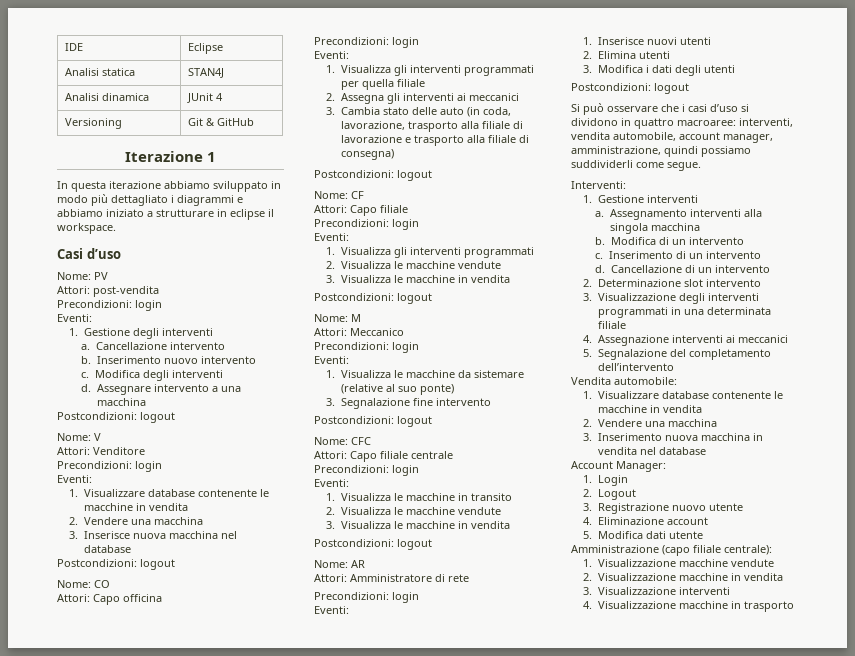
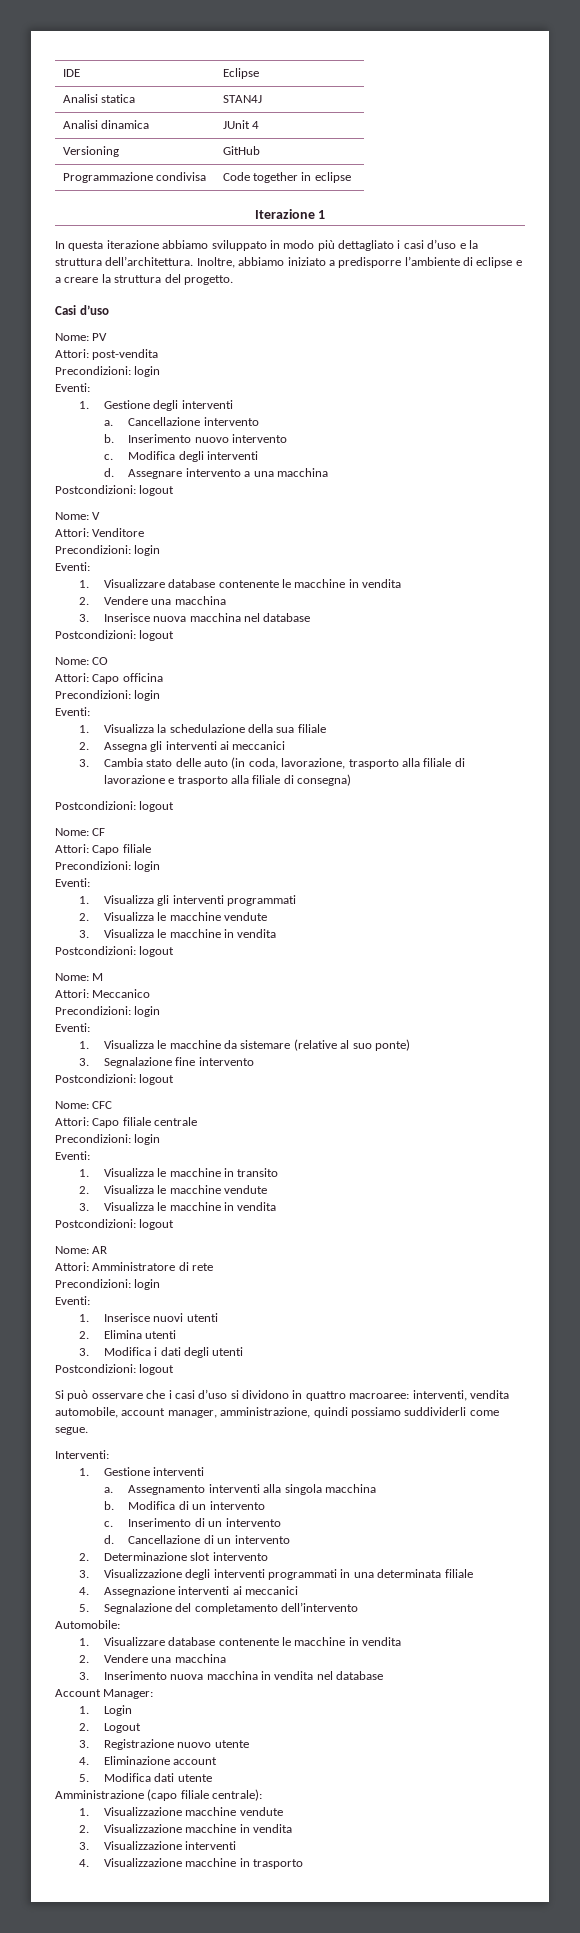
[187,118,215,126] Git & -> (119, 151) none
(254, 122) none -> [62,172,207,183] [222,172,351,183] // Programmazione condivisa | Code together in eclipse
[177,195,243,206] [57,209,274,220] [57,223,116,234] diagrammi e abbiamo iniziato a strutturare in eclipse il workspace. -> [403,239,478,249] [55,256,522,268] [55,274,233,285] casi d’uso e la struttura dell’architettura. Inoltre, abbiamo iniziato a predisporre l’ambiente di eclipse e a creare la struttura del progetto.
[393,65,534,76] [340,79,394,90] gli interventi programmati per quella -> [157,724,295,733] la schedulazione della sua
[571,377,677,385] Vendita automobile: -> [55,1620,120,1629] Automobile:

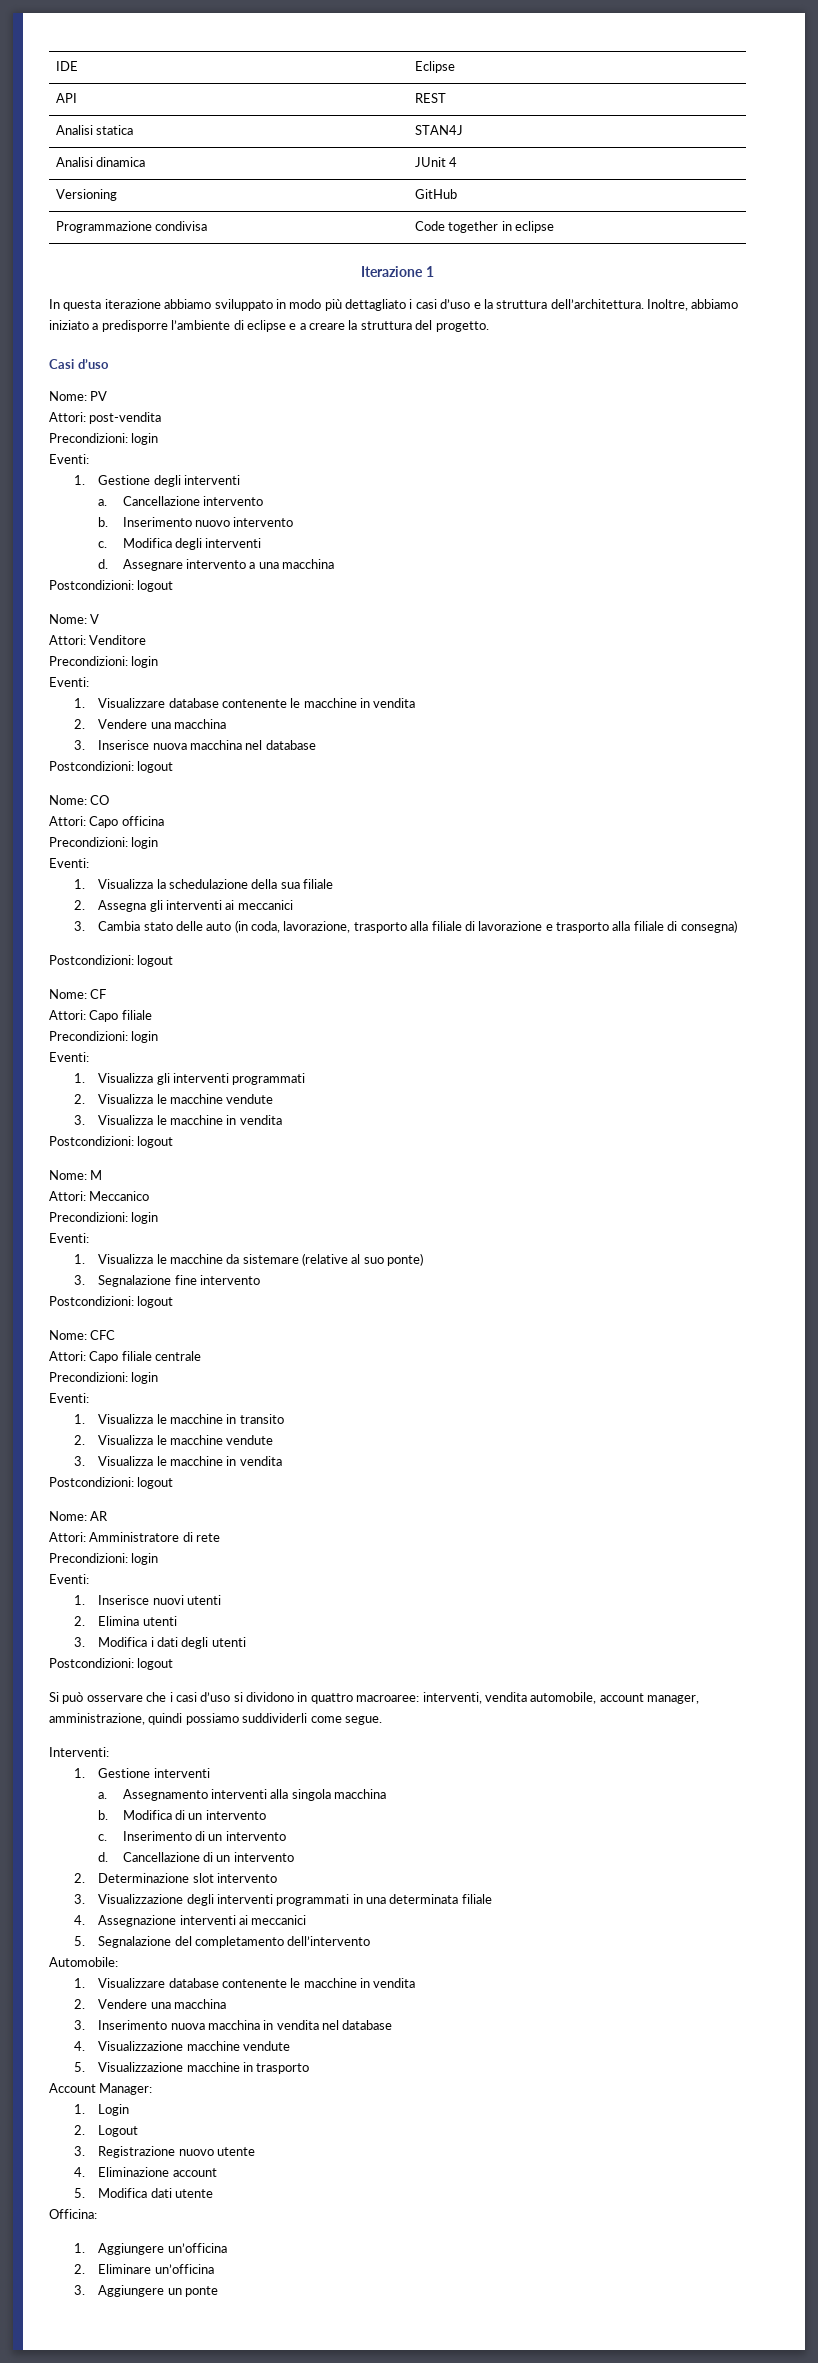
(259, 73) none -> [55,93,77,103] [414,93,446,103] // API | REST
(384, 1675) none -> [73,2041,290,2051] [73,2062,310,2074] // 4. Visualizzazione macchine vendute // 5. Visualizzazione macchine in trasporto
[55,1789,263,1801] [79,1807,283,1816] [79,1824,293,1833] [79,1841,237,1850] [79,1858,304,1869] Amministrazione (capo filiale centrale): // 1. Visualizzazione macchine vendute // 2. Visualizzazione macchine in vendita // 3. Visualizzazione interventi // 4. Visualizzazione macchine in trasporto -> [49,2209,97,2219] [73,2243,227,2255] [73,2264,214,2274] [73,2285,218,2297] Officina: // 1. Aggiungere un’officina // 2. Eliminare un’officina // 3. Aggiungere un ponte

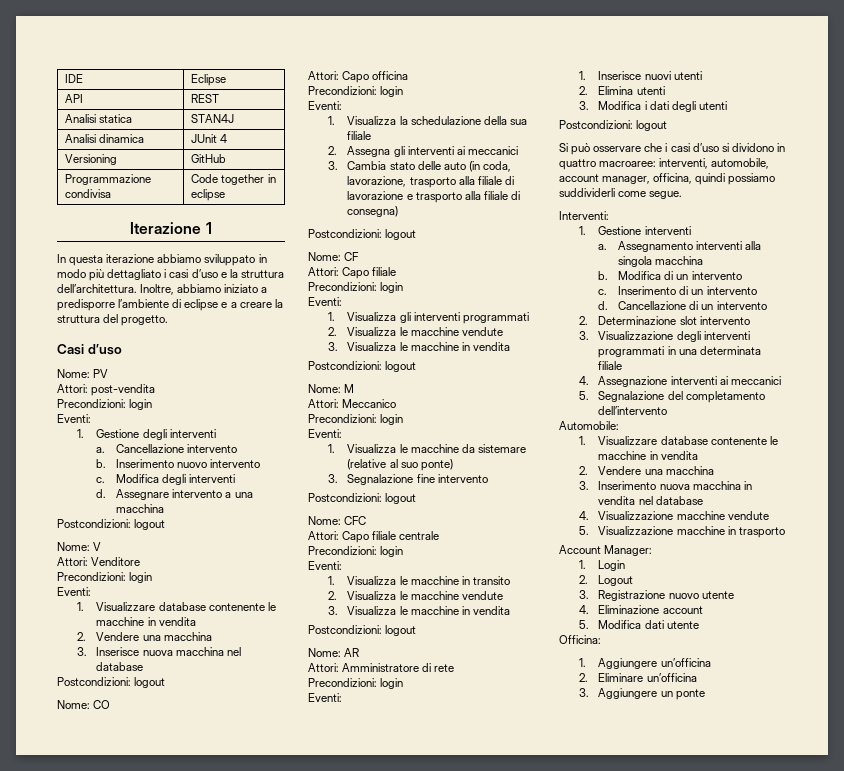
[484,1692,527,1702] vendita -> (709, 163) none
[49,1713,145,1725] amministrazione, -> [653,173,693,184] officina,

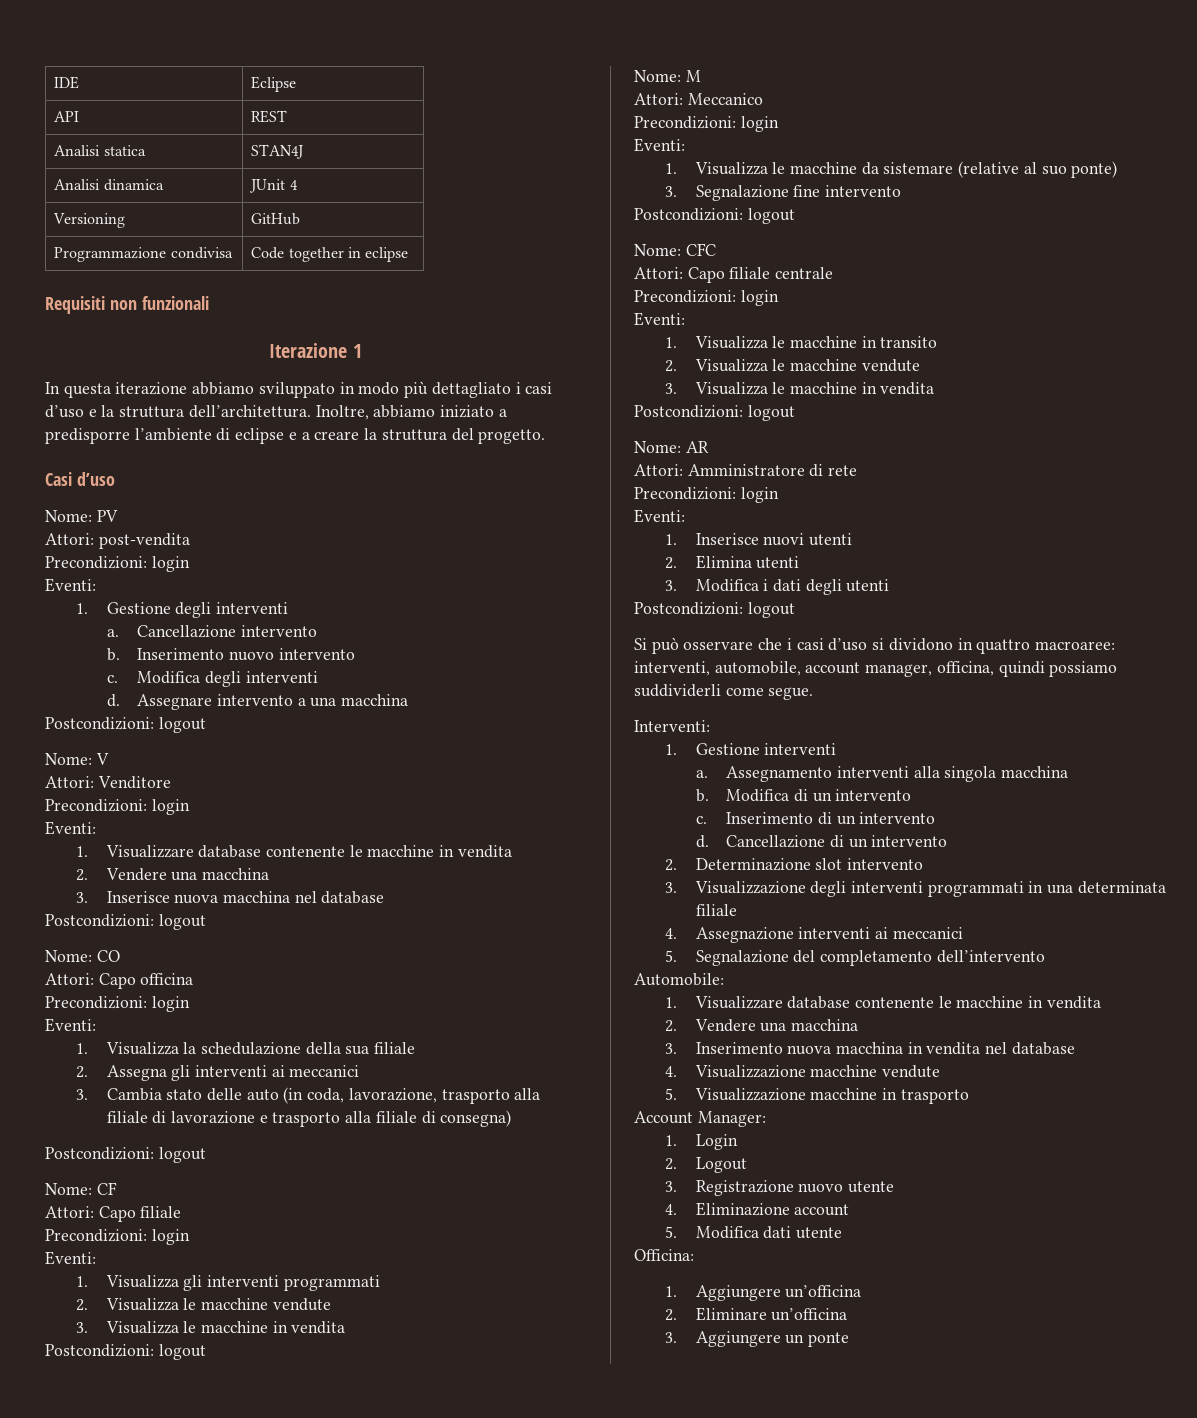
(226, 195) none -> [45,296,209,314] // Requisiti non funzionali

